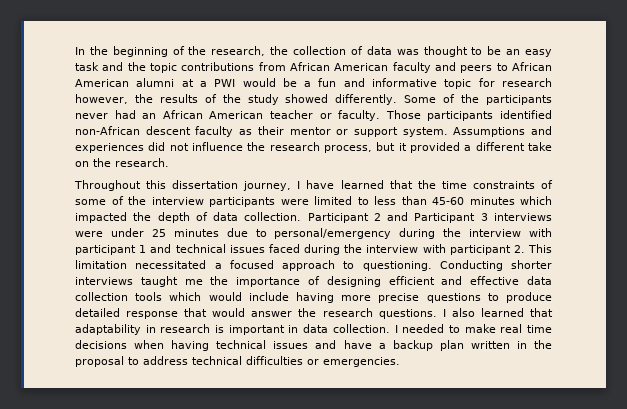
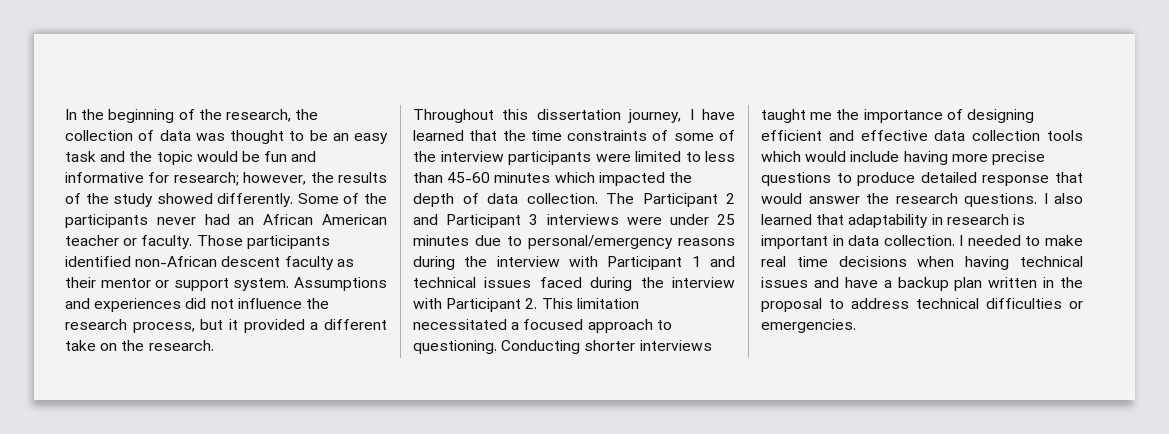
[181,62,552,73] [75,78,236,87] contributions from African American faculty and peers to African American alumni at a PWI -> (193, 158) none
[304,81,312,87] a -> (260, 156) none
[444,78,553,89] topic for research -> [148,172,239,186] for research;
(302, 216) none -> [606,193,634,204] The
[399,228,552,239] [75,245,136,255] during the interview with participant -> [678,238,735,246] [413,256,683,270] reasons during the interview with Participant
[449,245,511,255] participant -> [446,298,522,312] Participant

